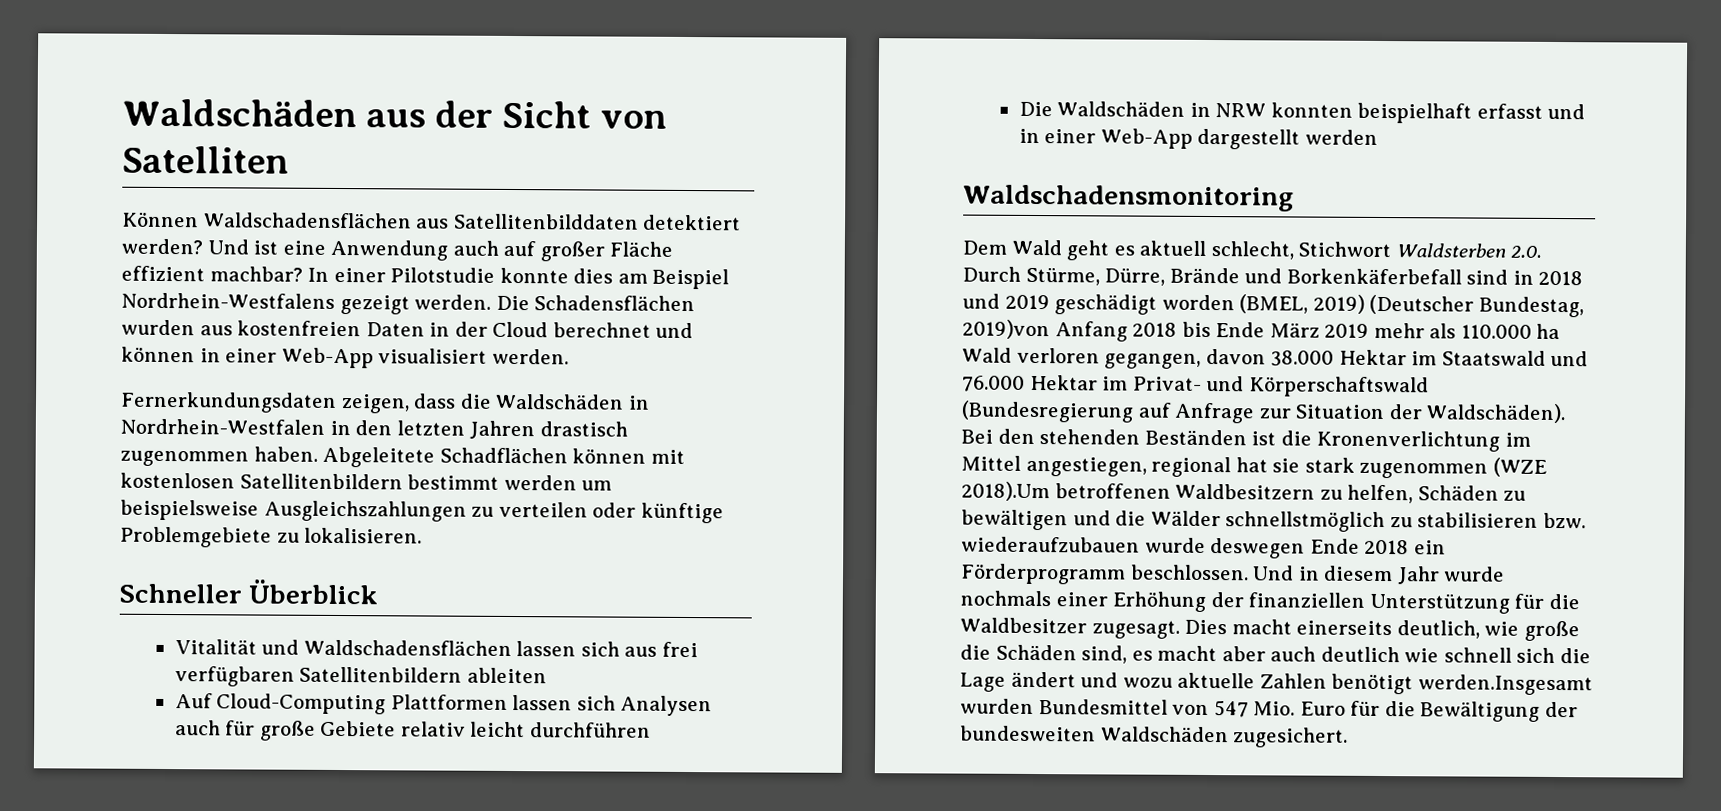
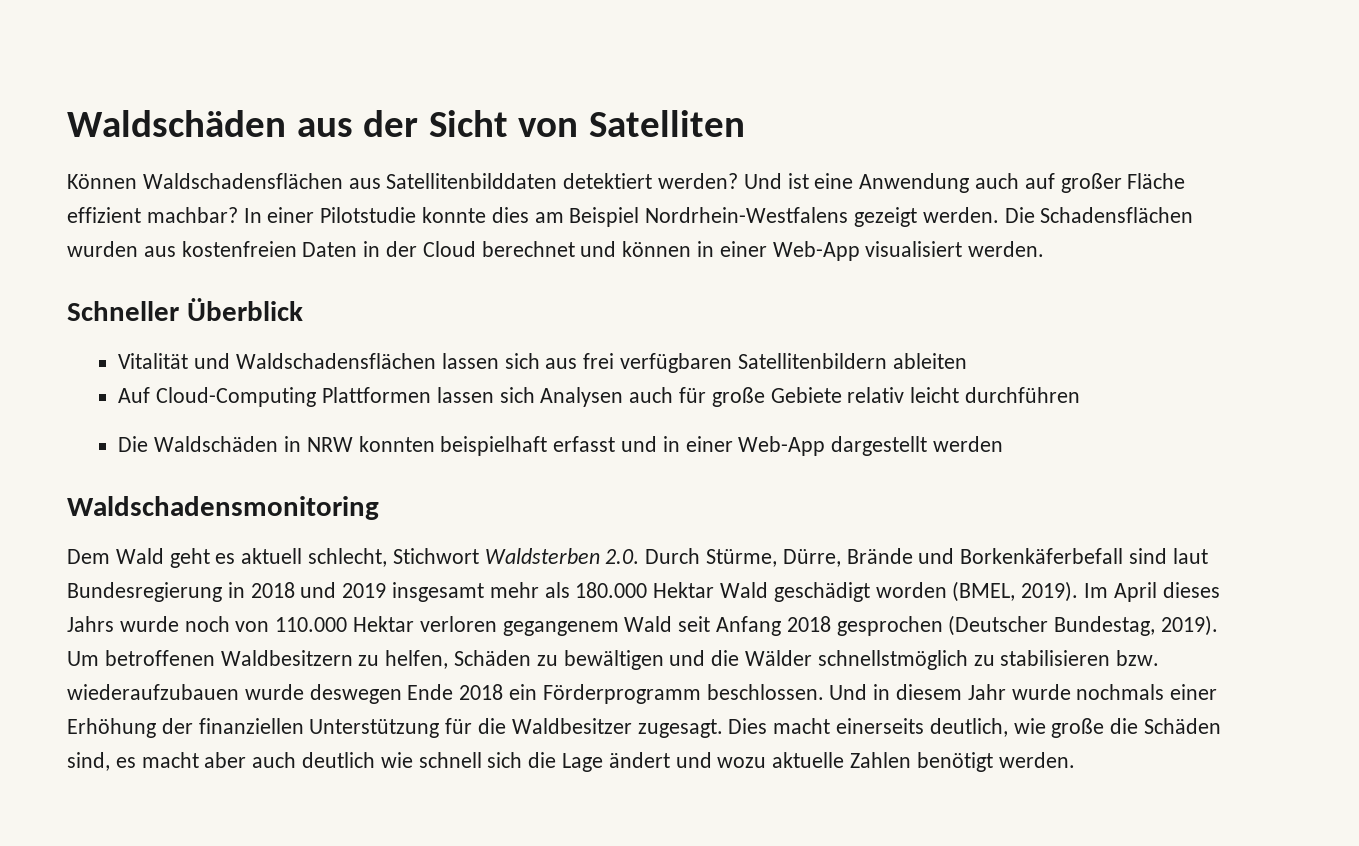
[120,391,650,414] [120,418,628,440] [120,446,685,468] [120,472,613,491] [120,499,724,524] [120,526,423,548] // Fernerkundungsdaten zeigen, dass die Waldschäden in Nordrhein-Westfalen in den letzten Jahren drastisch zugenommen haben. Abgeleitete Schadflächen können mit kostenlosen Satellitenbildern bestimmt werden um beispielsweise Ausgleichszahlungen zu verteilen oder künftige Problemgebiete zu lokalisieren. -> (1045, 249) none
(1509, 277) none -> [1172,548,1208,564] [67,582,222,602] laut Bundesregierung
[1054,294,1584,318] [962,319,1561,342] [962,347,1589,369] [962,374,1429,398] [961,400,1567,424] [961,428,1531,452] [961,455,1547,479] [961,481,1050,502] geschädigt worden (BMEL, 2019) (Deutscher Bundestag, 2019)von Anfang 2018 bis Ende März 2019 mehr als 110.000 ha Wald verloren gegangen, davon 38.000 Hektar im Staatswald und 76.000 Hektar im Privat- und Körperschaftswald (Bundesregierung auf Anfrage zur Situation der Waldschäden). Bei den stehenden Beständen ist die Kronenverlichtung im Mittel angestiegen, regional hat sie stark zugenommen (WZE 2018).Um -> [392,581,1220,602] [67,615,1219,636] [67,651,99,666] insgesamt mehr als 180.000 Hektar Wald geschädigt worden (BMEL, 2019). Im April dieses Jahrs wurde noch von 110.000 Hektar verloren gegangenem Wald seit Anfang 2018 gesprochen (Deutscher Bundestag, 2019). Um
[1417,674,1593,696] [960,698,1578,722] [960,725,1349,748] werden.Insgesamt wurden Bundesmittel von 547 Mio. Euro für die Bewältigung der bundesweiten Waldschäden zugesichert. -> [998,752,1075,768] werden.

